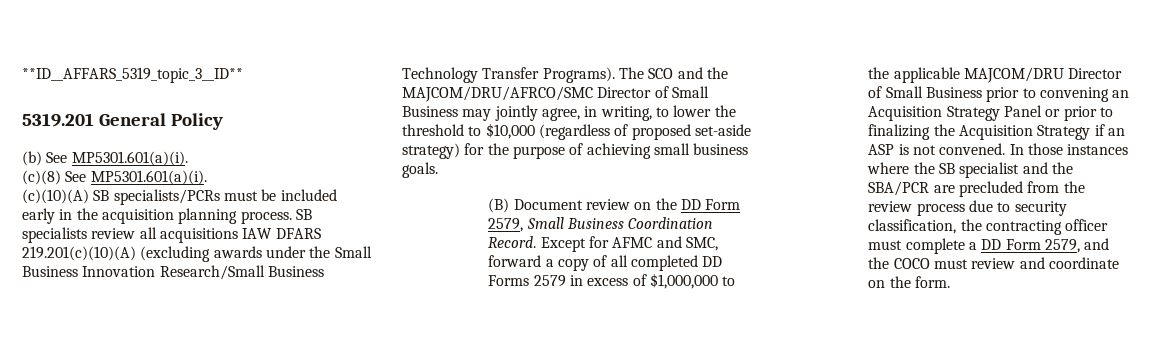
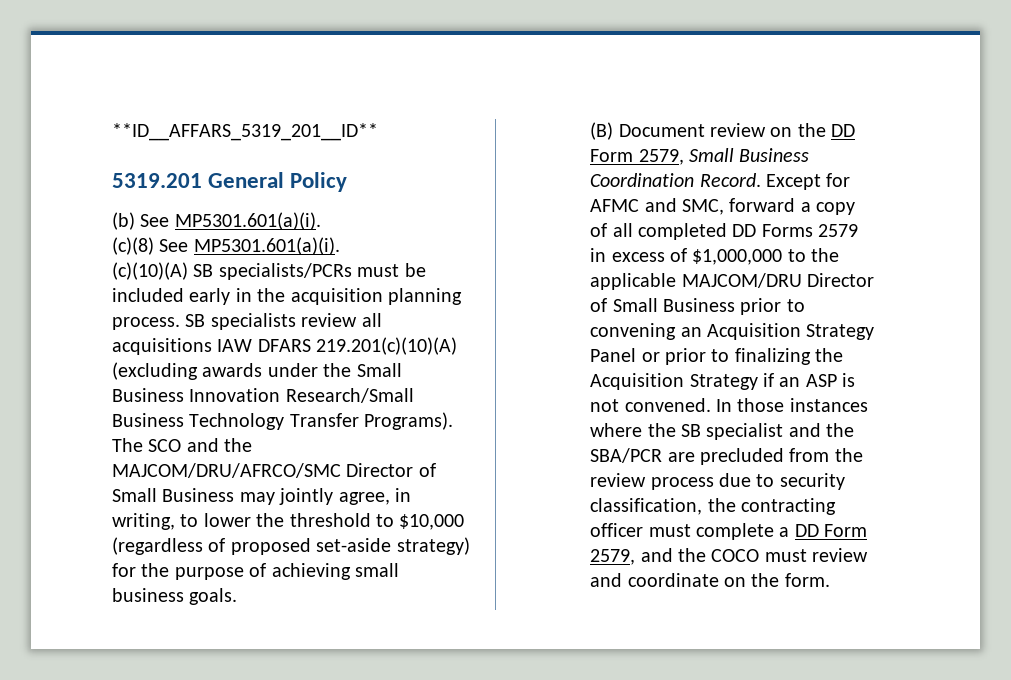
[22,67,243,83] **ID__AFFARS_5319_topic_3__ID** -> [112,123,378,141] **ID__AFFARS_5319_201__ID**

